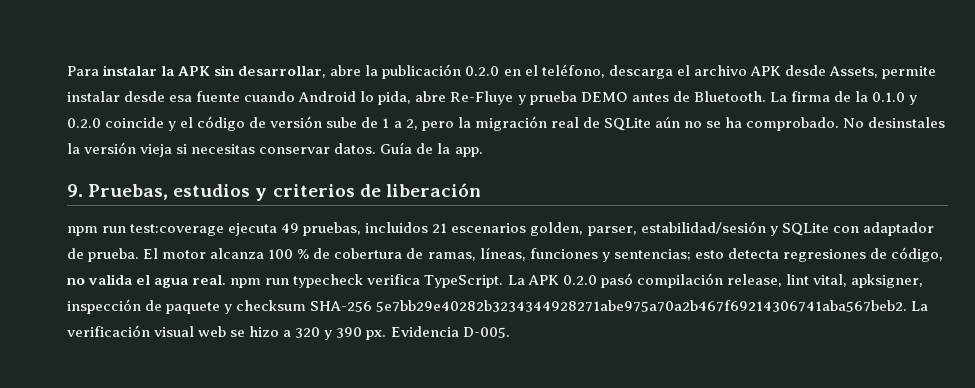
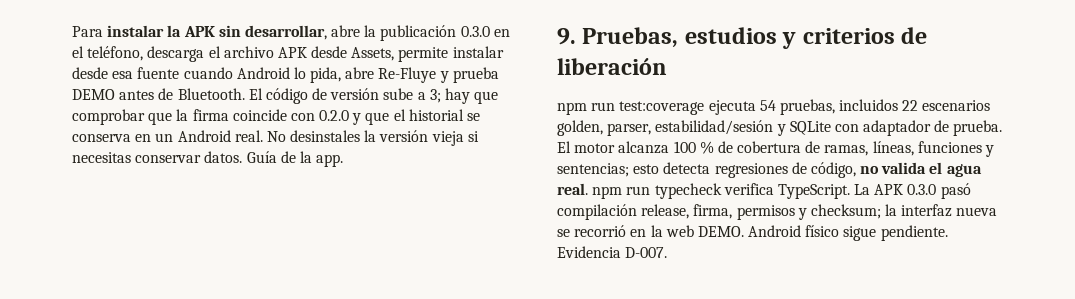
[465,66,500,76] 0.2.0 -> [460,26,490,37] 0.3.0
[769,91,918,105] [67,116,840,131] La firma de la 0.1.0 y 0.2.0 coincide y el código de versión sube de 1 a 2, pero la migración real de SQLite aún no se ha comprobado. -> [248,88,499,104] [72,109,481,125] [72,130,263,142] El código de versión sube a 3; hay que comprobar que la firma coincide con 0.2.0 y que el historial se conserva en un Android real.
[281,223,300,233] 49 -> [759,100,776,111] 54
[432,223,448,233] 21 -> [902,100,919,111] 22
[562,275,597,285] 0.2.0 -> [907,184,937,195] 0.3.0
[785,274,923,288] [67,299,929,314] [67,325,510,340] lint vital, apksigner, inspección de paquete y checksum SHA-256 5e7bb29e40282b3234344928271abe975a70a2b467f69214306741aba567beb2. La verificación visual web se hizo a 320 y 390 px. Evidencia D-005. -> [693,204,998,220] [557,225,948,241] [557,246,668,258] firma, permisos y checksum; la interfaz nueva se recorrió en la web DEMO. Android físico sigue pendiente. Evidencia D-007.

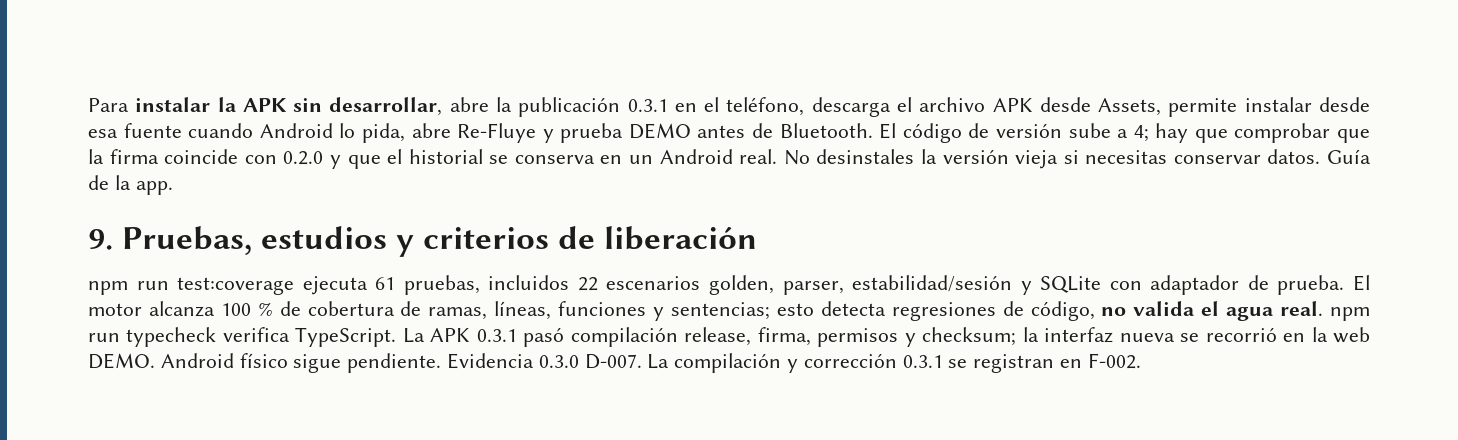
[460,26,490,37] 0.3.0 -> [627,99,668,112] 0.3.1
[429,89,441,103] 3; -> [1133,125,1149,142] 4;
[759,100,776,111] 54 -> [375,277,396,290] 61
[907,184,937,195] 0.3.0 -> [476,329,517,342] 0.3.1
[625,247,668,258] D-007. -> [538,353,1141,373] 0.3.0 D-007. La compilación y corrección 0.3.1 se registran en F-002.

